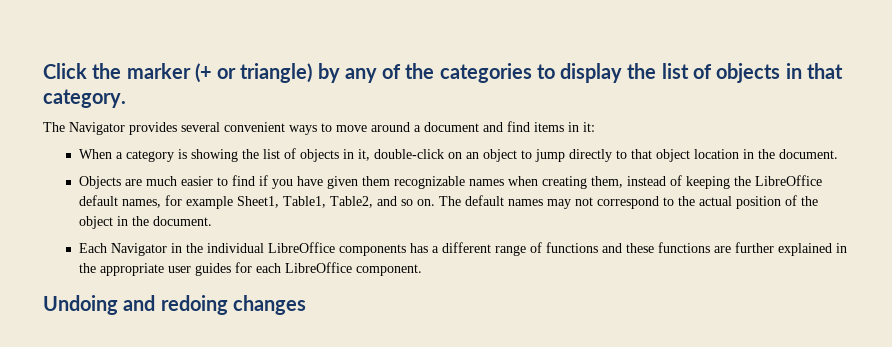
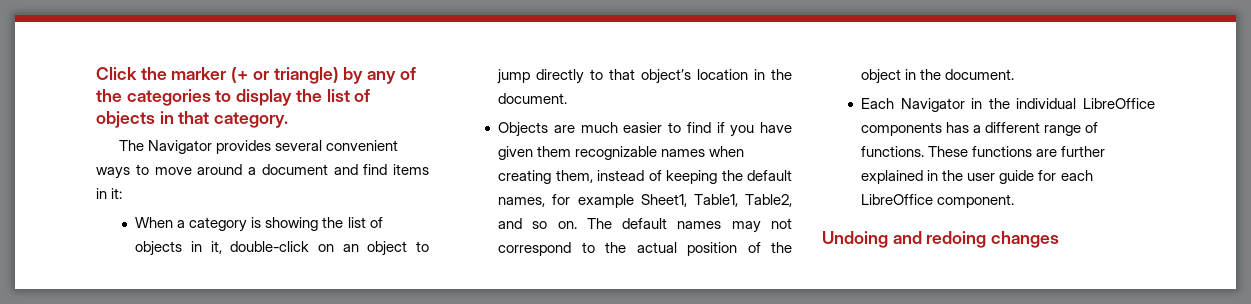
[656,149,691,162] object -> [641,69,692,84] object’s
[755,175,823,186] LibreOffice -> (743, 175) none
[546,242,655,253] functions and these -> [861,146,969,157] functions. These
[100,263,232,276] appropriate user guides -> [967,170,1035,184] user guide

